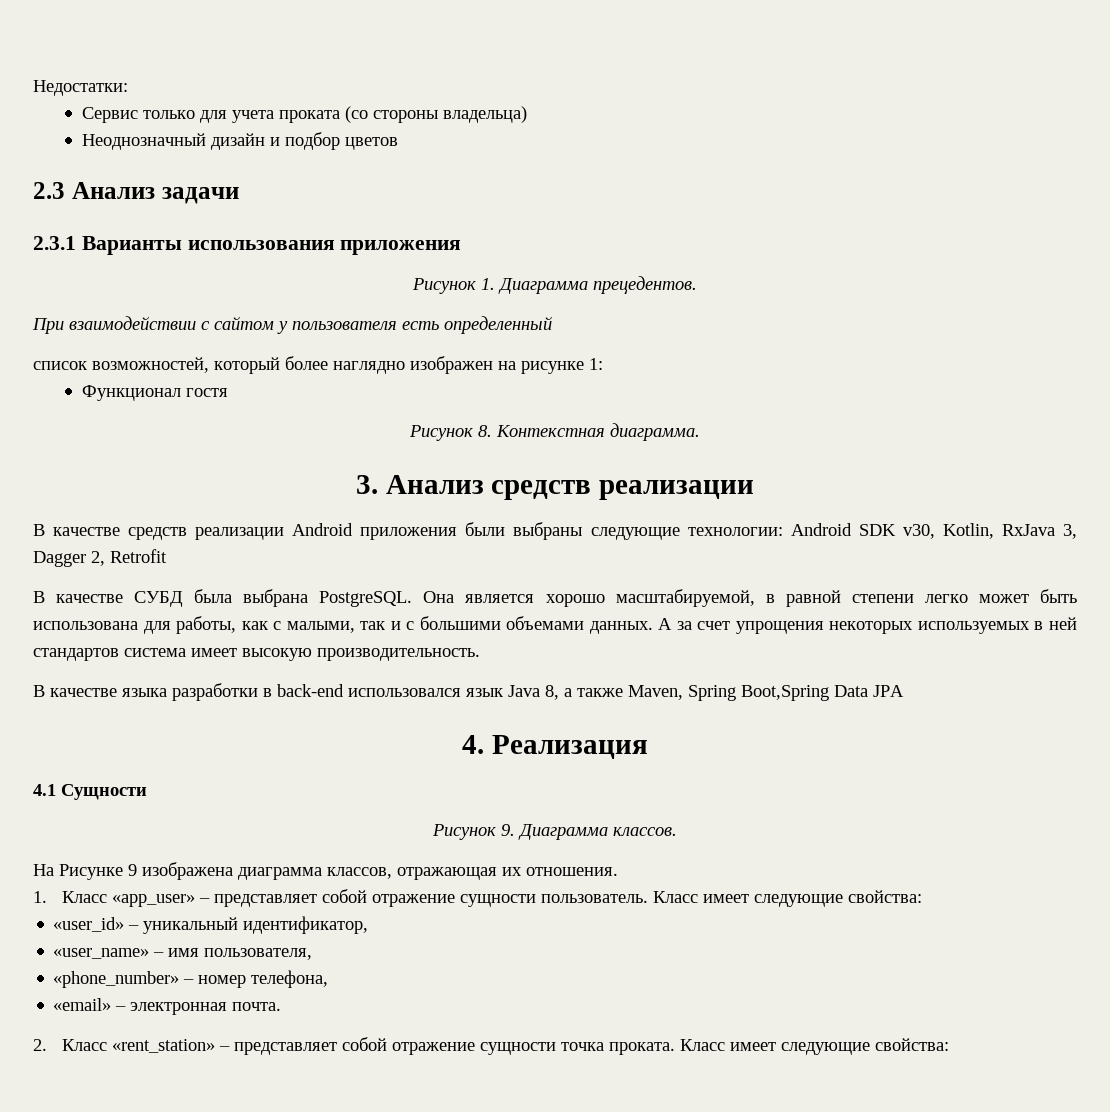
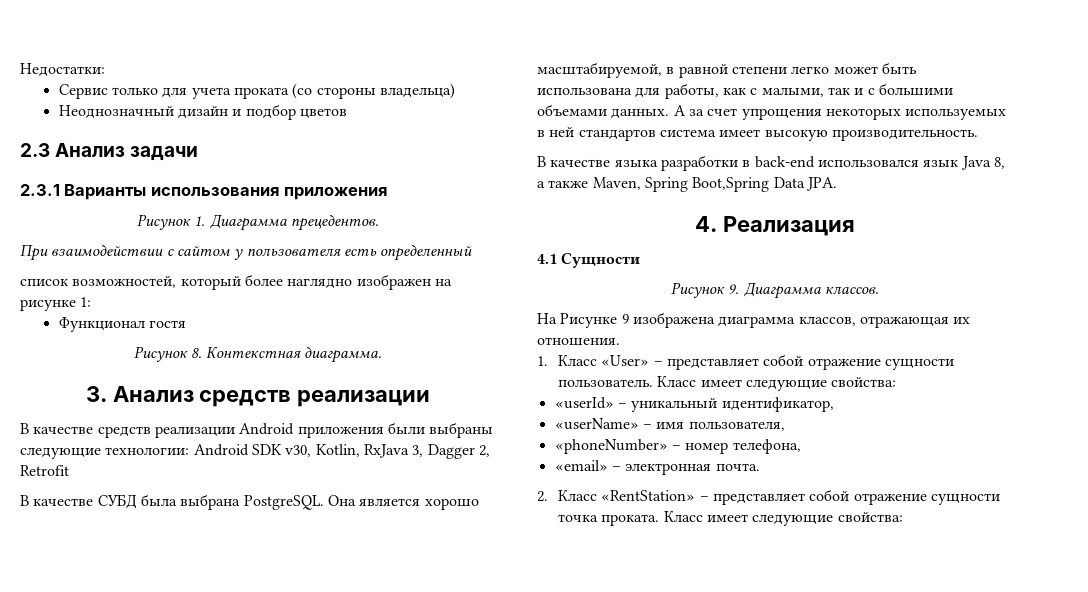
[873,685,904,697] JPA -> [805,177,837,191] JPA.
[111,894,195,907] «app_user» -> [601,355,650,366] «User»
[53,917,125,932] «user_id» -> [554,397,614,409] «userId»
[53,948,150,959] «user_name» -> [554,418,639,430] «userName»
[53,971,180,988] «phone_number» -> [554,439,668,454] «phoneNumber»
[111,1039,215,1053] «rent_station» -> [601,490,696,501] «RentStation»

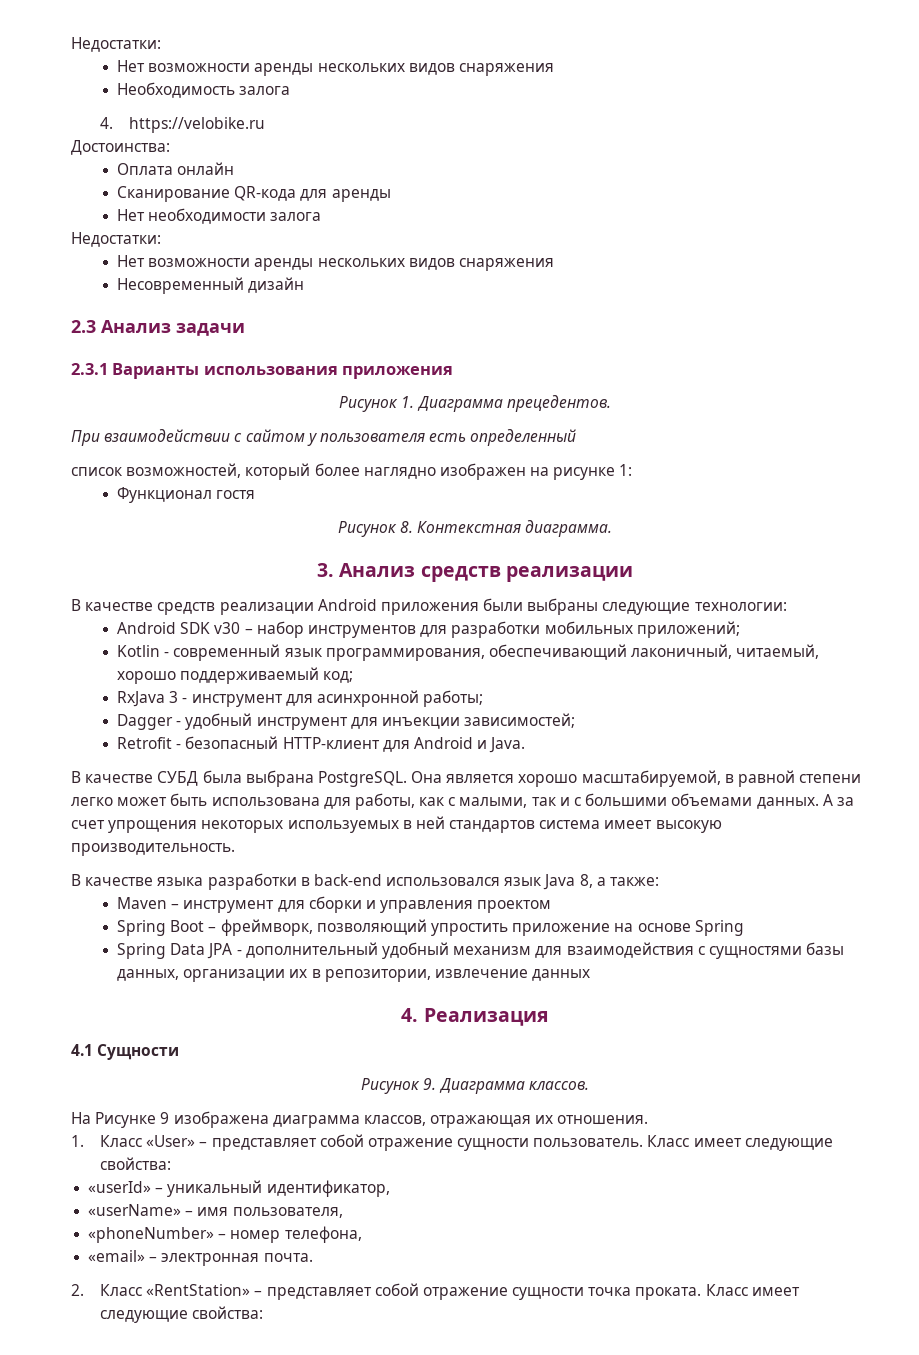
[20,63,105,77] [58,83,455,99] [58,104,347,120] Недостатки: // Сервис только для учета проката (со стороны владельца) // Неоднозначный дизайн и подбор цветов -> [71,37,161,52] [117,60,554,76] [117,82,291,98] [99,117,265,133] [71,140,170,155] [117,162,235,175] [117,186,391,202] [117,208,322,224] [71,232,161,247] [117,255,554,271] [117,277,305,294] Недостатки: // Нет возможности аренды нескольких видов снаряжения // Необходимость залога // 4. https://velobike.ru // Достоинства: // Оплата онлайн // Сканирование QR-кода для аренды // Нет необходимости залога // Недостатки: // Нет возможности аренды нескольких видов снаряжения // Несовременный дизайн
(190, 451) none -> (787, 606) //
[285,444,490,459] [20,465,69,476] v30, Kotlin, RxJava 3, Dagger 2, Retrofit -> [214,621,740,638] [117,644,820,661] [117,667,354,684] [117,690,484,707] [117,713,576,730] [117,736,526,753] v30 – набор инструментов для разработки мобильных приложений; // Kotlin - современный язык программирования, обеспечивающий лаконичный, читаемый, хорошо поддерживаемый код; // RxJava 3 - инструмент для асинхронной работы; // Dagger - удобный инструмент для инъекции зависимостей; // Retrofit - безопасный HTTP-клиент для Android и Java.
[548,177,837,192] также Maven, Spring Boot,Spring Data JPA. -> [610,877,660,886] [117,896,552,913] [117,919,744,936] [117,942,845,959] [117,969,591,982] также: // Maven – инструмент для сборки и управления проектом // Spring Boot – фреймворк, позволяющий упростить приложение на основе Spring // Spring Data JPA - дополнительный удобный механизм для взаимодействия с сущностями базы данных, организации их в репозитории, извлечение данных

